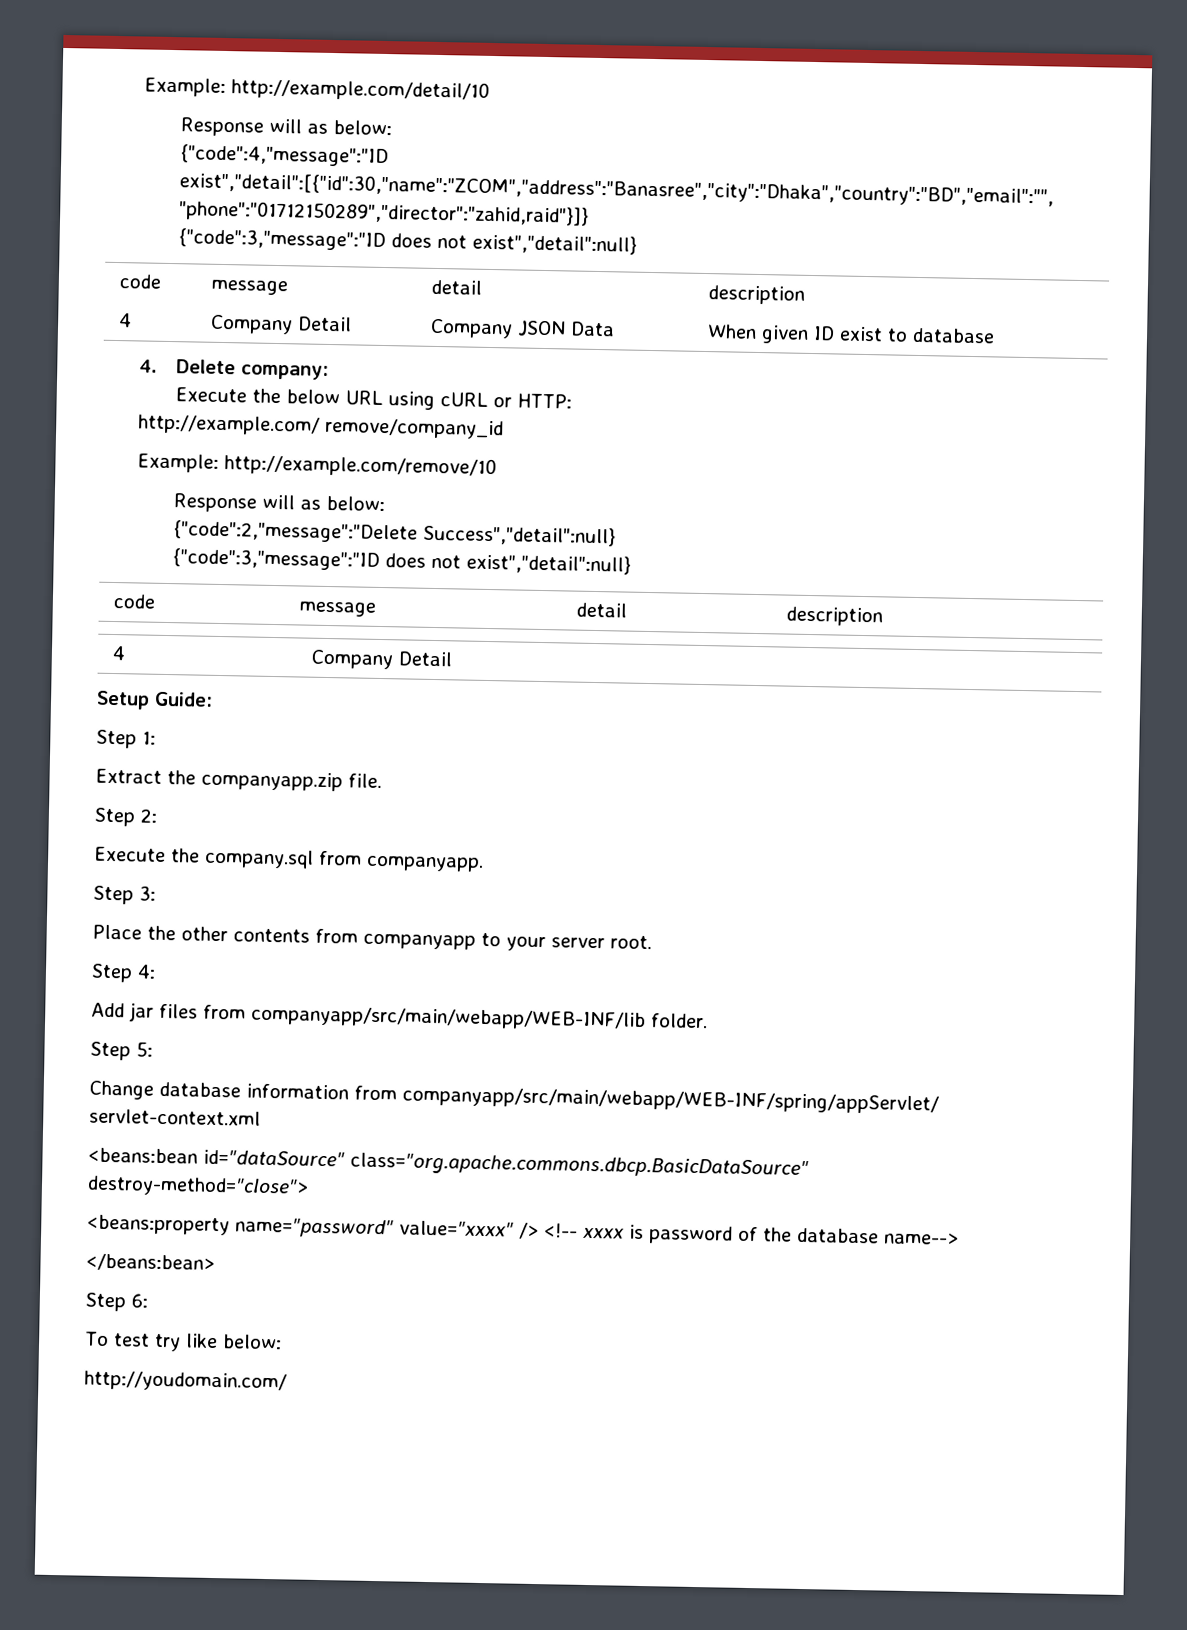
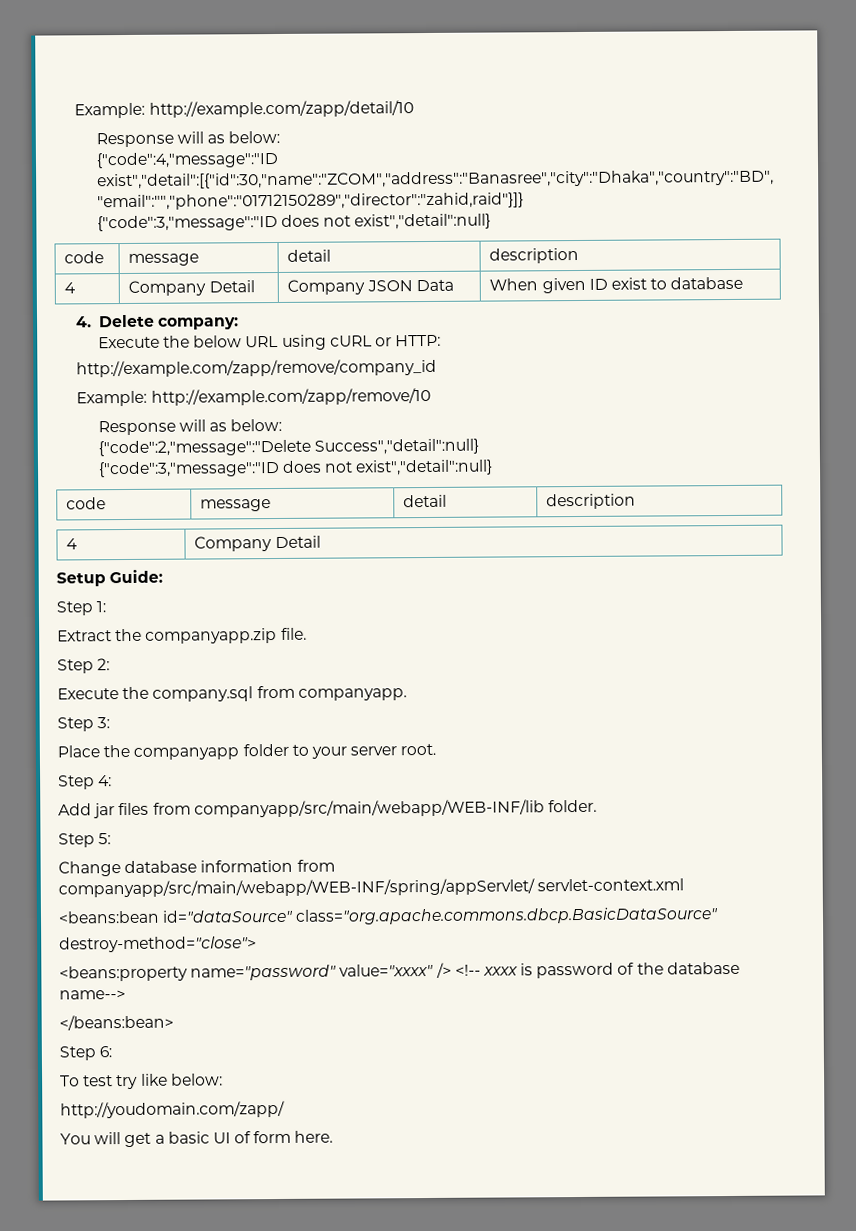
[144,77,491,102] Example: http://example.com/detail/10 -> [74,100,414,119] Example: http://example.com/zapp/detail/10
[138,414,505,440] [137,453,498,479] http://example.com/ remove/company_id // Example: http://example.com/remove/10 -> [76,358,438,378] [76,387,431,407] http://example.com/zapp/remove/company_id // Example: http://example.com/zapp/remove/10
[181,926,476,950] other contents from companyapp -> [133,743,289,760] companyapp folder
[84,1370,287,1393] http://youdomain.com/ -> [60,1100,285,1119] [60,1130,334,1148] http://youdomain.com/zapp/ // You will get a basic UI of form here.

